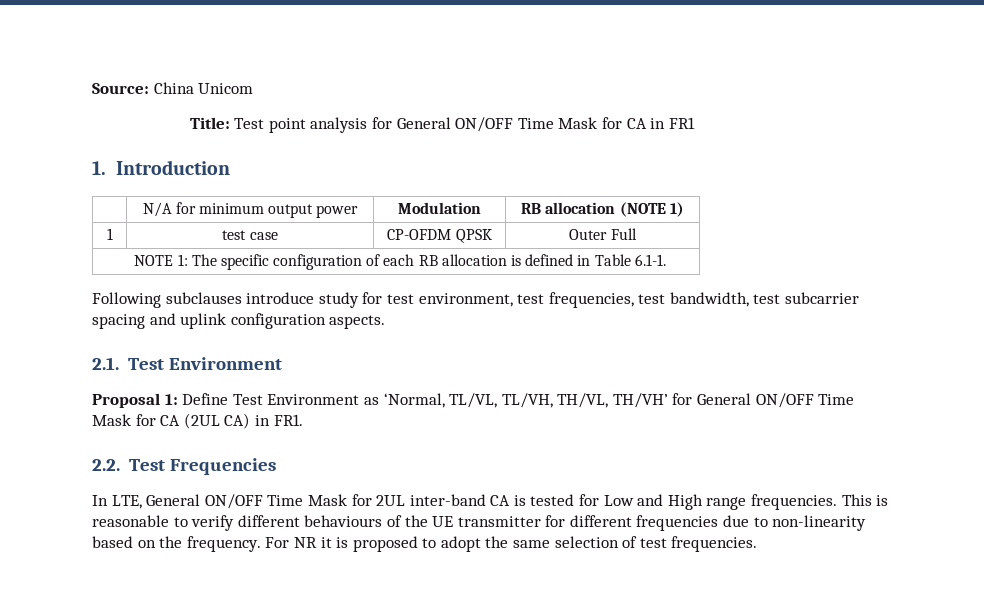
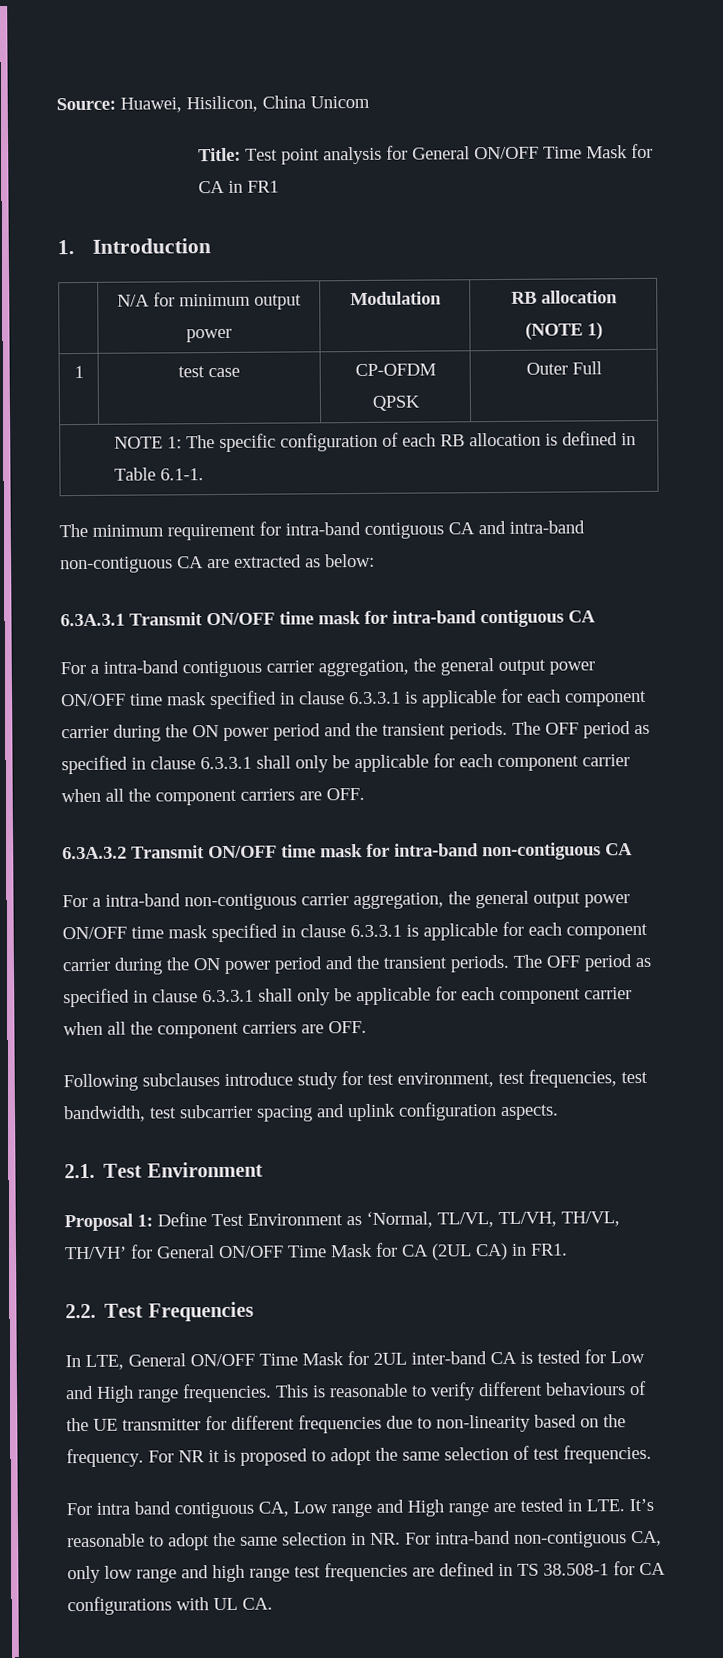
(149, 88) none -> [120,95,258,113] Huawei, Hisilicon,
(666, 260) none -> [59,520,585,541] [60,553,375,574] [60,609,596,628] [60,658,595,678] [61,688,647,710] [61,721,650,742] [61,753,630,775] [61,787,365,806] [62,842,633,861] [62,890,630,911] [62,921,648,943] [62,954,651,975] [63,986,632,1008] [63,1020,367,1039] // The minimum requirement for intra-band contiguous CA and intra-band non-contiguous CA are extracted as below: // 6.3A.3.1 Transmit ON/OFF time mask for intra-band contiguous CA // For a intra-band contiguous carrier aggregation, the general output power ON/OFF time mask specified in clause 6.3.3.1 is applicable for each component carrier during the ON power period and the transient periods. The OFF period as specified in clause 6.3.3.1 shall only be applicable for each component carrier when all the component carriers are OFF. // 6.3A.3.2 Transmit ON/OFF time mask for intra-band non-contiguous CA // For a intra-band non-contiguous carrier aggregation, the general output power ON/OFF time mask specified in clause 6.3.3.1 is applicable for each component carrier during the ON power period and the transient periods. The OFF period as specified in clause 6.3.3.1 shall only be applicable for each component carrier when all the component carriers are OFF.
(758, 544) none -> [66,1498,654,1519] [67,1530,662,1551] [67,1561,666,1584] [67,1596,273,1616] // For intra band contiguous CA, Low range and High range are tested in LTE. It’s reasonable to adopt the same selection in NR. For intra-band non-contiguous CA, only low range and high range test frequencies are defined in TS 38.508-1 for CA configurations with UL CA.

